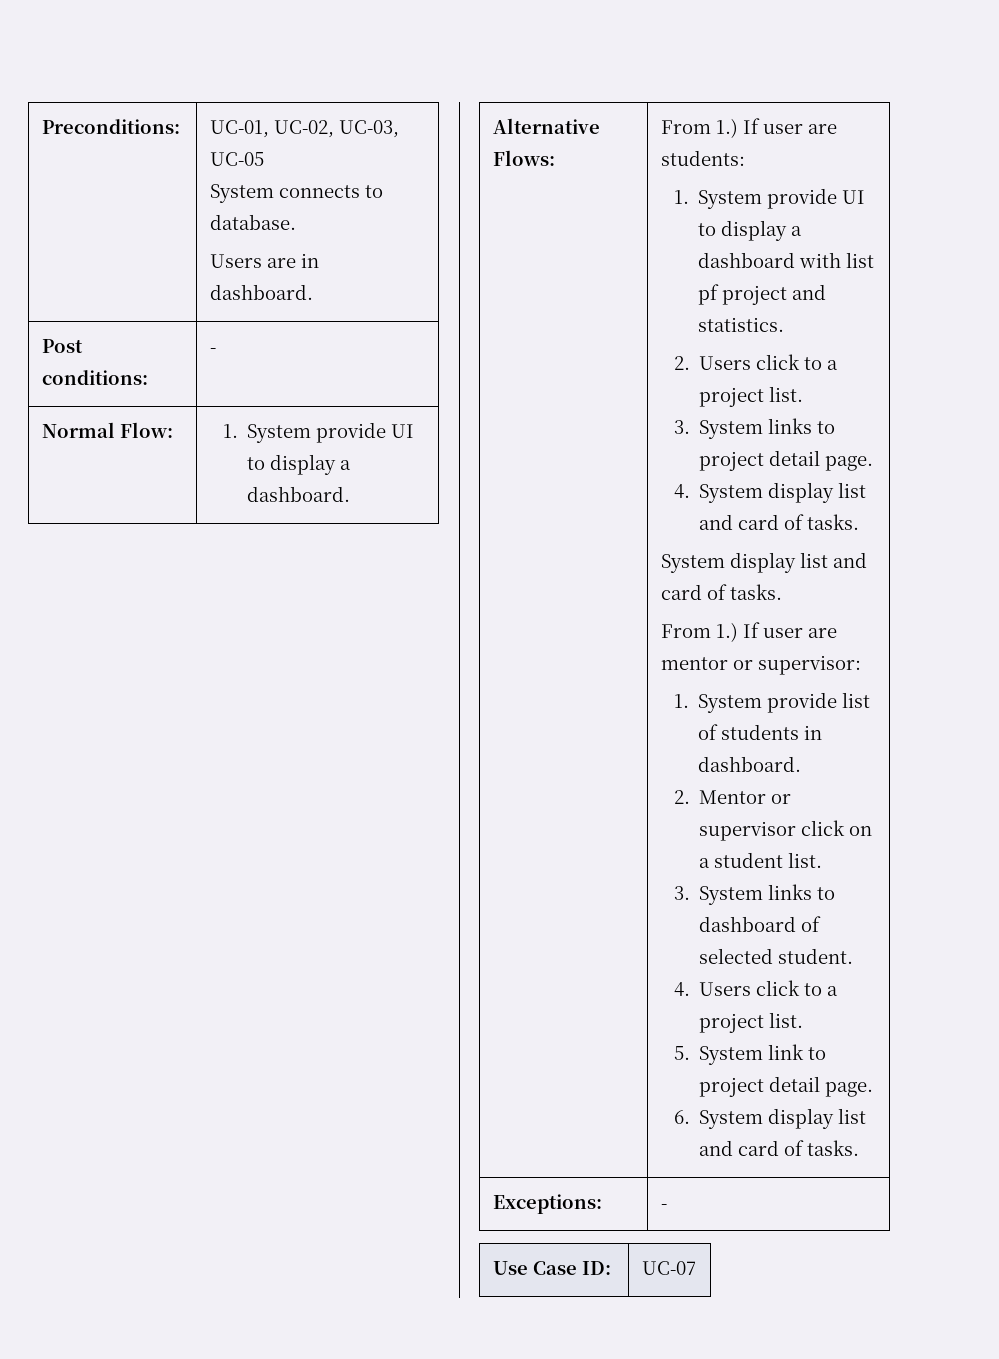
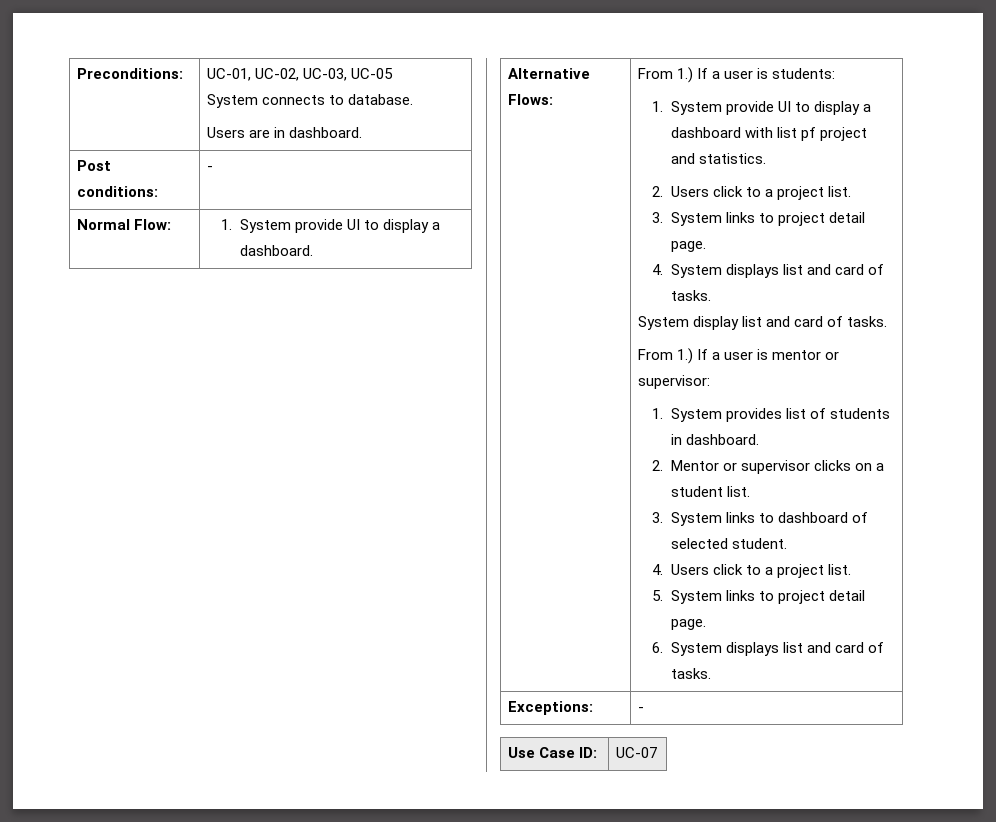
[762,124,837,134] user are -> [712,68,769,79] a user is
[768,482,835,503] display -> [725,264,779,278] displays
[762,628,837,638] user are -> [712,349,769,360] a user is
[767,692,838,713] provide -> [725,408,782,422] provides
[801,820,846,836] click -> [813,460,851,471] clicks
[768,1044,805,1060] link -> [725,590,755,601] links
[768,1108,835,1129] display -> [725,642,779,656] displays

